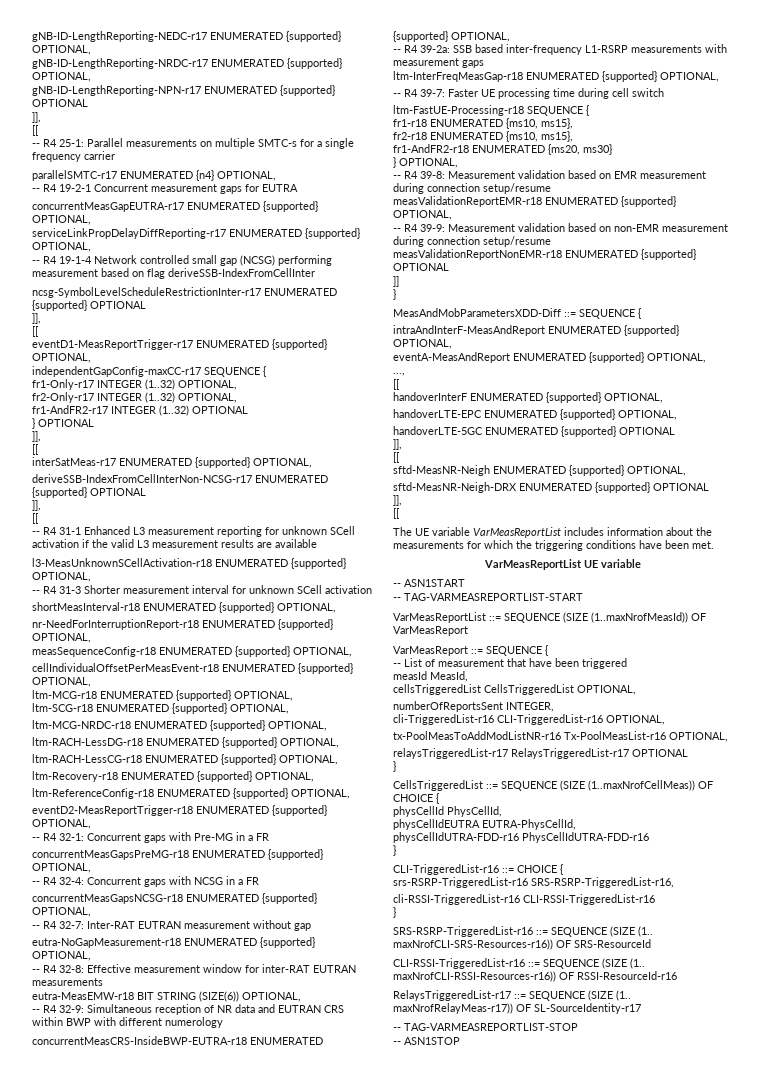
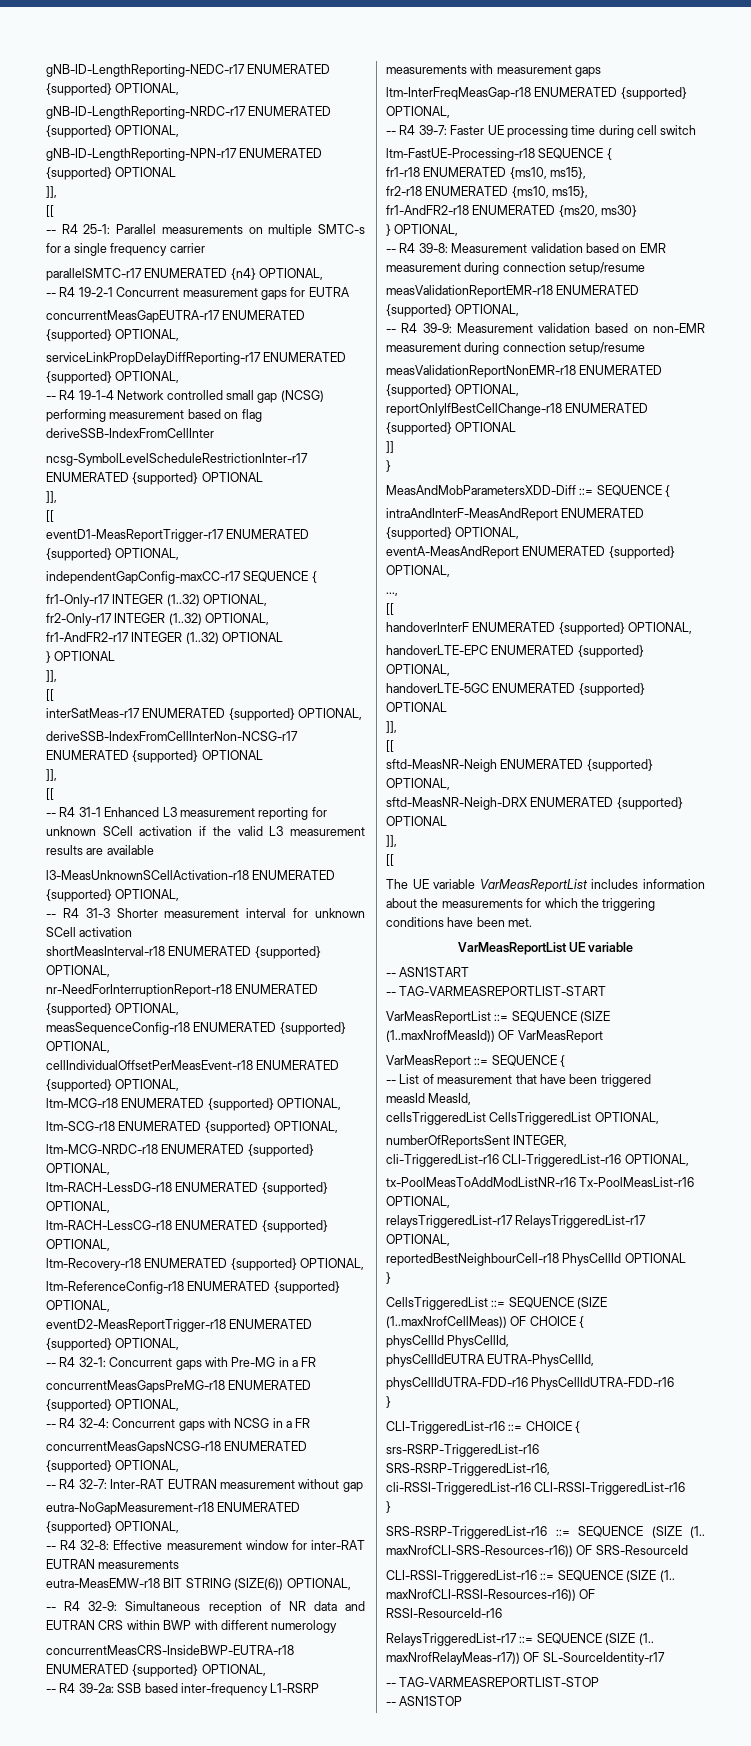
(696, 254) none -> [455,384,520,396] [386,403,649,416] [386,422,452,435] OPTIONAL, // reportOnlyIfBestCellChange-r18 ENUMERATED {supported}
(629, 753) none -> [386,1234,450,1246] [386,1253,622,1266] OPTIONAL, // reportedBestNeighbourCell-r18 PhysCellId

